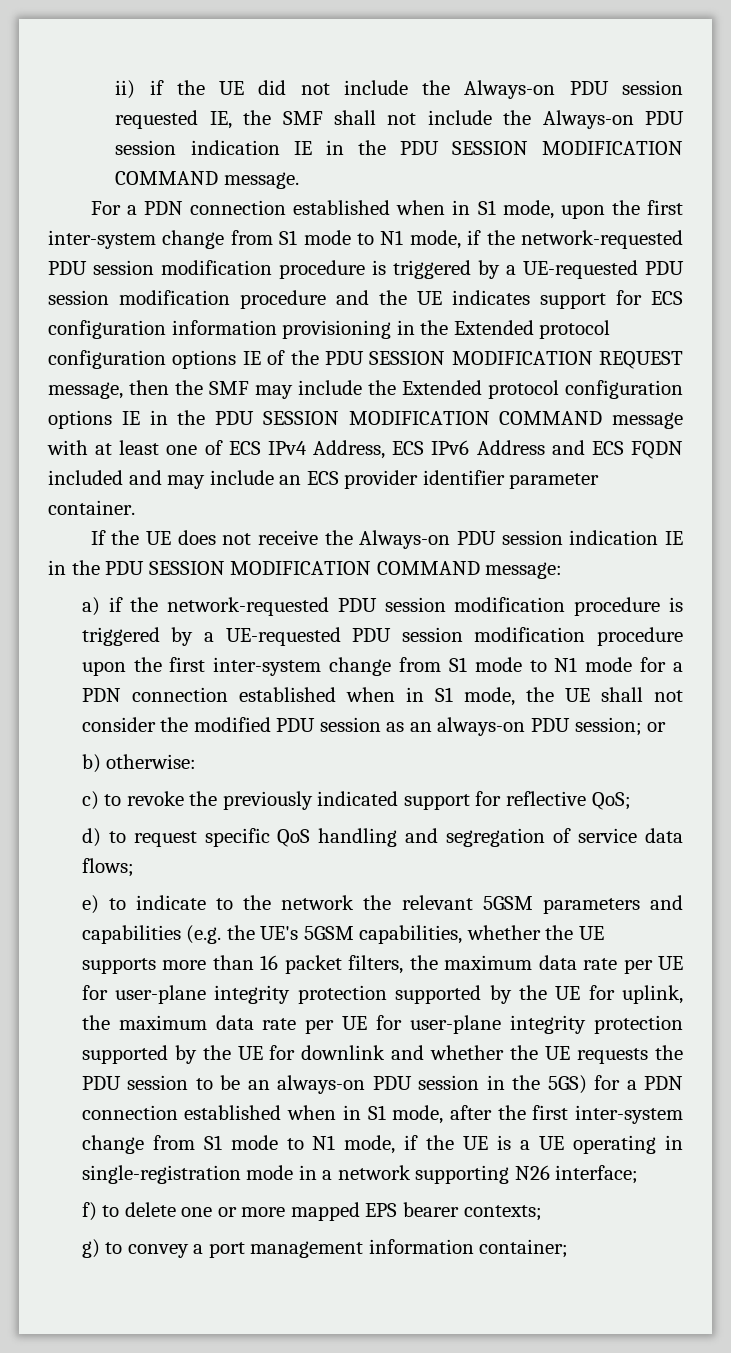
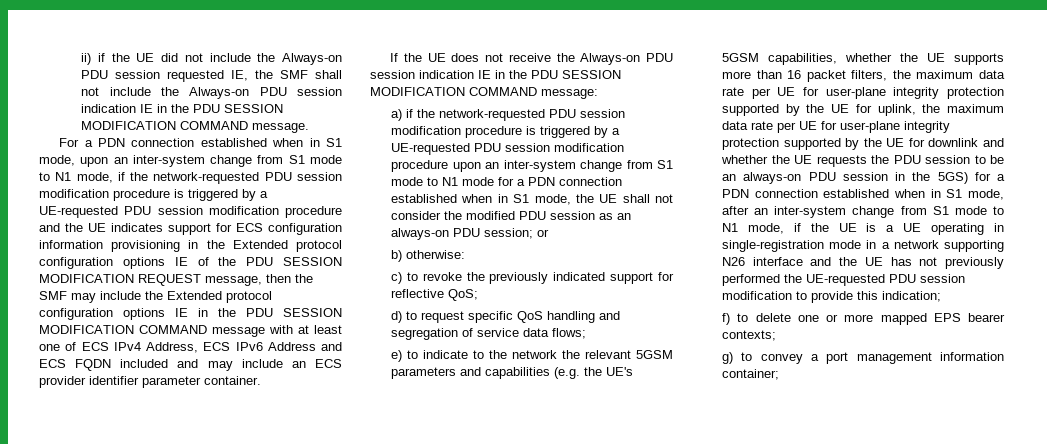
[611,200,683,215] the first -> [113,157,128,164] an
[133,657,206,672] the first -> [485,162,500,169] an
[497,1105,569,1120] the first -> [754,208,769,215] an
[555,1165,639,1184] interface; -> [752,257,1004,269] [722,274,966,286] [722,291,942,303] interface and the UE has not previously performed the UE-requested PDU session modification to provide this indication;

